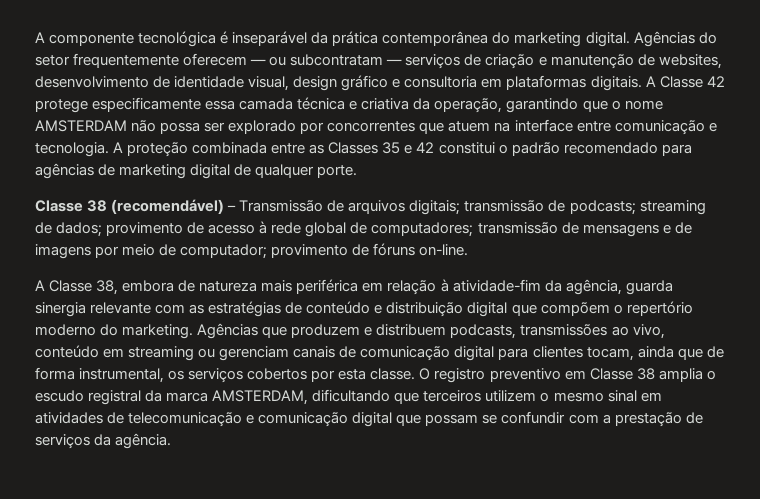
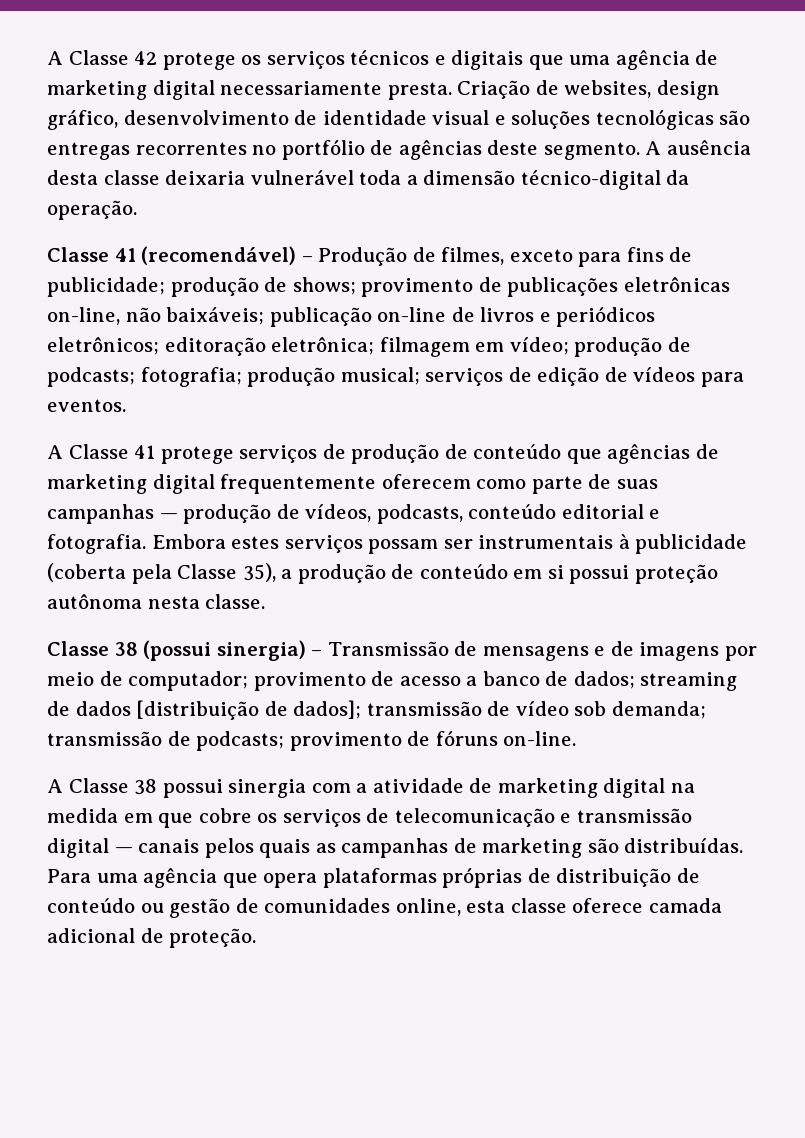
[35,31,717,47] [35,53,722,69] [35,75,725,91] [35,97,663,113] [35,119,717,135] [35,142,692,157] [35,163,358,179] [35,199,225,214] A componente tecnológica é inseparável da prática contemporânea do marketing digital. Agências do setor frequentemente oferecem — ou subcontratam — serviços de criação e manutenção de websites, desenvolvimento de identidade visual, design gráfico e consultoria em plataformas digitais. A Classe 42 protege especificamente essa camada técnica e criativa da operação, garantindo que o nome AMSTERDAM não possa ser explorado por concorrentes que atuem na interface entre comunicação e tecnologia. A proteção combinada entre as Classes 35 e 42 constitui o padrão recomendado para agências de marketing digital de qualquer porte. // Classe 38 (recomendável) -> [47,50,719,70] [47,80,720,100] [47,109,751,130] [47,139,751,160] [47,170,690,190] [47,200,137,220] [47,246,693,267] [47,277,730,297] [47,306,656,327] [47,337,691,357] [47,367,744,387] [47,399,126,412] [47,444,719,464] [47,474,658,494] [47,504,661,524] [47,534,748,554] [47,563,718,584] [47,594,266,609] [47,640,306,661] A Classe 42 protege os serviços técnicos e digitais que uma agência de marketing digital necessariamente presta. Criação de websites, design gráfico, desenvolvimento de identidade visual e soluções tecnológicas são entregas recorrentes no portfólio de agências deste segmento. A ausência desta classe deixaria vulnerável toda a dimensão técnico-digital da operação. // Classe 41 (recomendável) – Produção de filmes, exceto para fins de publicidade; produção de shows; provimento de publicações eletrônicas on-line, não baixáveis; publicação on-line de livros e periódicos eletrônicos; editoração eletrônica; filmagem em vídeo; produção de podcasts; fotografia; produção musical; serviços de edição de vídeos para eventos. // A Classe 41 protege serviços de produção de conteúdo que agências de marketing digital frequentemente oferecem como parte de suas campanhas — produção de vídeos, podcasts, conteúdo editorial e fotografia. Embora estes serviços possam ser instrumentais à publicidade (coberta pela Classe 35), a produção de conteúdo em si possui proteção autônoma nesta classe. // Classe 38 (possui sinergia)
[348,200,706,215] [35,221,579,237] arquivos digitais; transmissão de podcasts; streaming de dados; provimento de acesso à rede global de computadores; transmissão de -> (478, 648) none
[373,243,469,256] [35,279,673,295] [35,301,693,317] [35,323,665,339] [35,345,724,361] [35,367,716,383] [35,389,662,405] [35,411,703,427] [35,433,172,449] fóruns on-line. // A Classe 38, embora de natureza mais periférica em relação à atividade-fim da agência, guarda sinergia relevante com as estratégias de conteúdo e distribuição digital que compõem o repertório moderno do marketing. Agências que produzem e distribuem podcasts, transmissões ao vivo, conteúdo em streaming ou gerenciam canais de comunicação digital para clientes tocam, ainda que de forma instrumental, os serviços cobertos por esta classe. O registro preventivo em Classe 38 amplia o escudo registral da marca AMSTERDAM, dificultando que terceiros utilizem o mesmo sinal em atividades de telecomunicação e comunicação digital que possam se confundir com a prestação de serviços da agência. -> [399,671,738,691] [47,700,706,720] [47,730,577,751] [47,778,695,798] [47,808,692,828] [47,838,744,858] [47,867,700,888] [47,898,722,918] [47,928,257,948] acesso a banco de dados; streaming de dados [distribuição de dados]; transmissão de vídeo sob demanda; transmissão de podcasts; provimento de fóruns on-line. // A Classe 38 possui sinergia com a atividade de marketing digital na medida em que cobre os serviços de telecomunicação e transmissão digital — canais pelos quais as campanhas de marketing são distribuídas. Para uma agência que opera plataformas próprias de distribuição de conteúdo ou gestão de comunidades online, esta classe oferece camada adicional de proteção.

